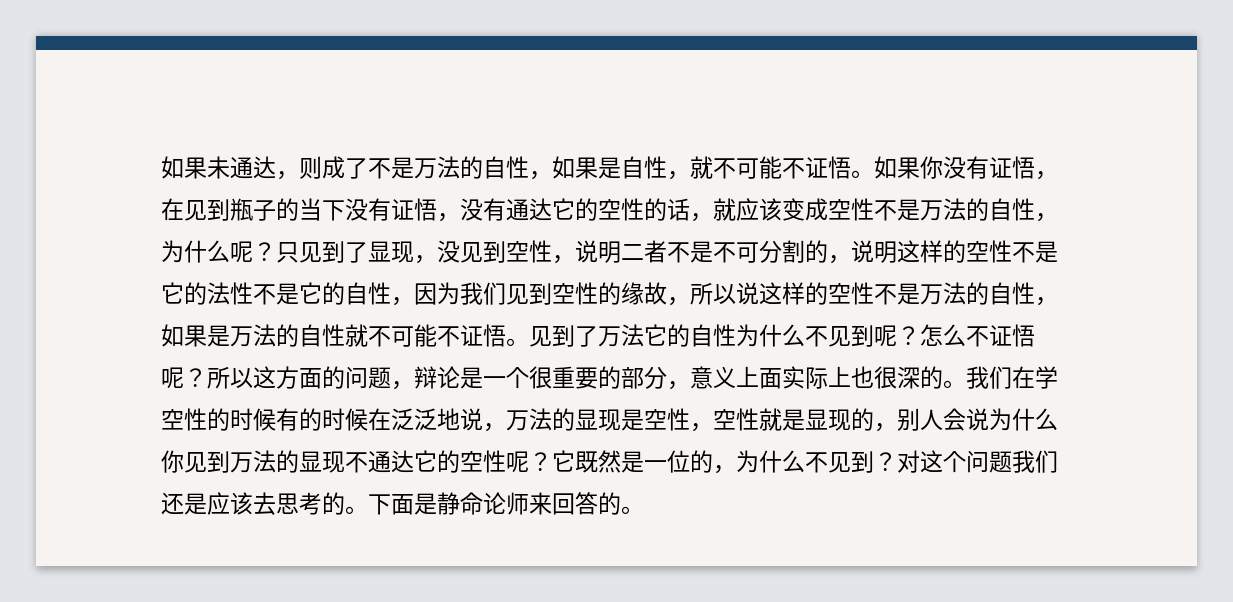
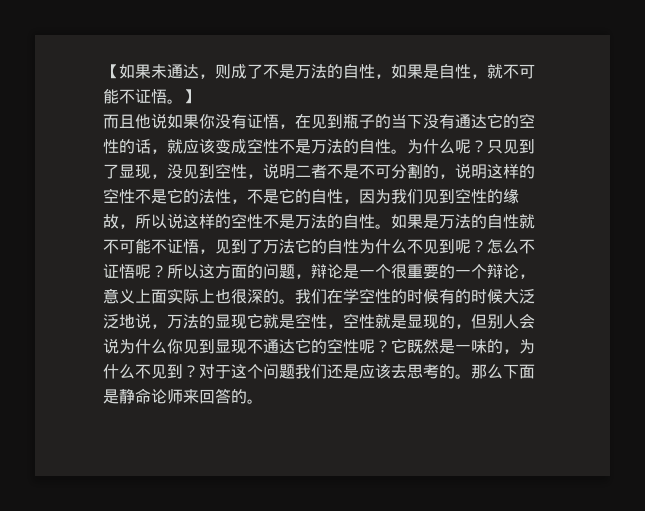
(161, 167) none -> [103,64,119,79] 【
(874, 174) none -> [183,89,199,104] [103,113,167,129] 】 // 而且他说
[391,198,506,222] 证悟，没有 -> (455, 121) none
[1035,213,1058,222] ， -> [391,149,407,154] 。
(253, 293) none -> [231,199,247,204] ，
[1035,297,1058,306] ， -> [375,224,391,229] 。
[506,338,529,346] 。 -> [199,249,215,254] ，
[621,366,667,389] 部分 -> [455,264,519,279] 一个辩论
[368,408,391,431] 在 -> [503,289,519,304] 大
(621, 420) none -> [247,313,279,329] 它就
(897, 427) none -> [471,314,487,329] 但
[230,450,299,473] 万法的 -> (215, 346) none
[667,450,690,473] 位 -> [471,339,487,354] 味
(920, 461) none -> [215,365,231,379] 于
(368, 510) none -> [471,364,503,379] 那么

